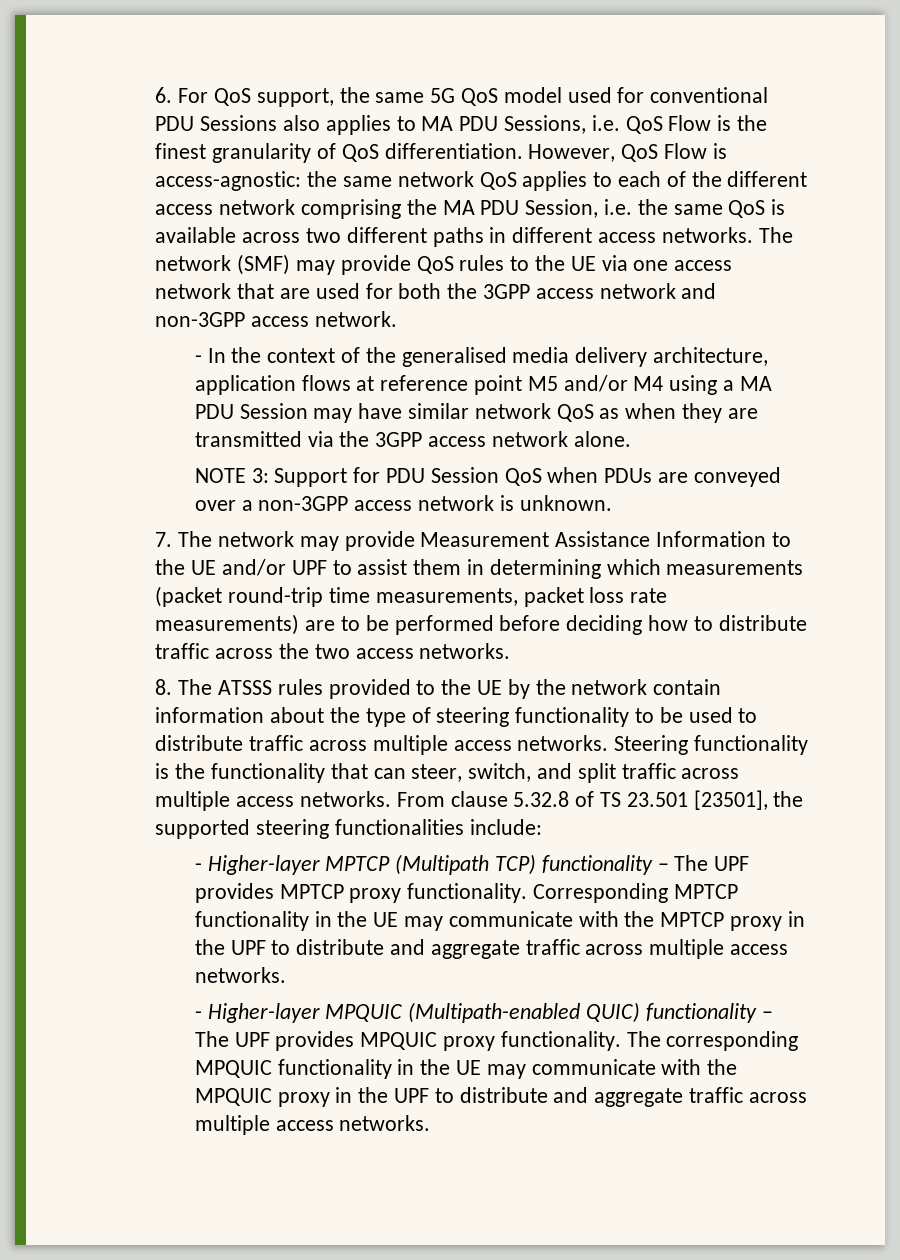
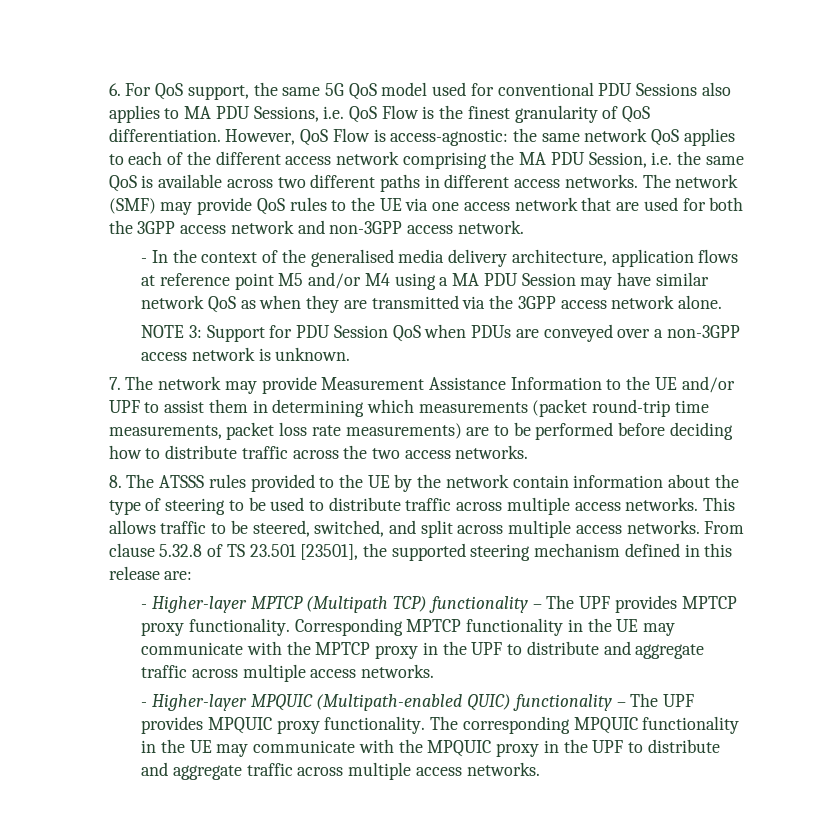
[515,707,630,727] functionality -> (226, 506) none
[614,735,809,755] [155,763,532,783] Steering functionality is the functionality that can steer, switch, -> [703,497,736,511] [108,520,385,537] This allows traffic to be steered, switched,
[621,763,676,779] traffic -> (453, 529) none
[334,819,542,835] functionalities include: -> [534,543,733,557] [108,566,193,580] mechanism defined in this release are:

